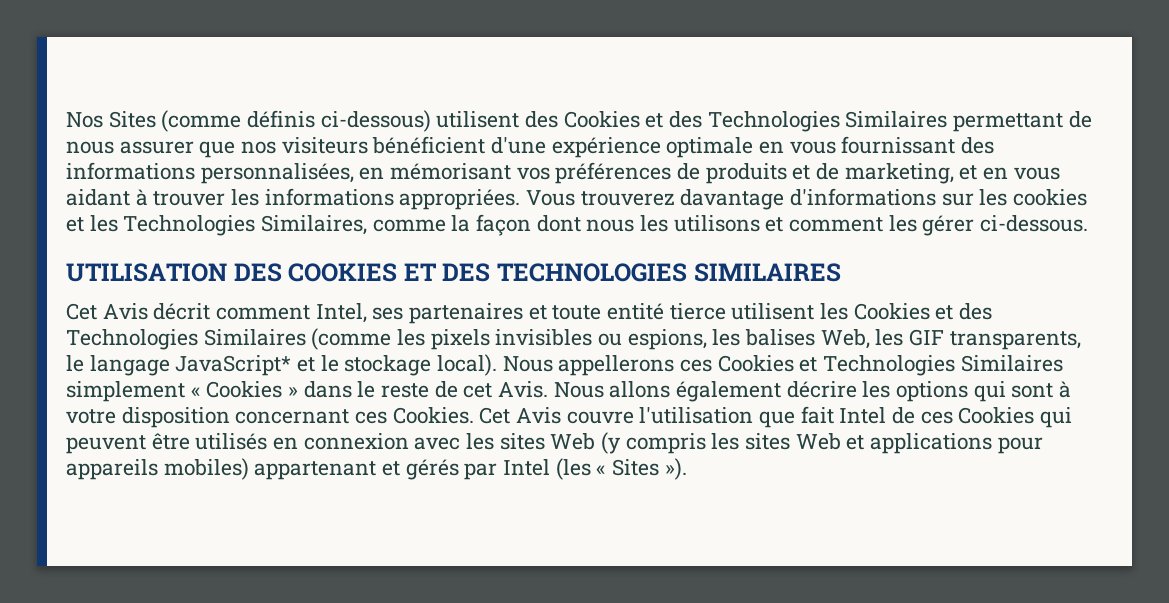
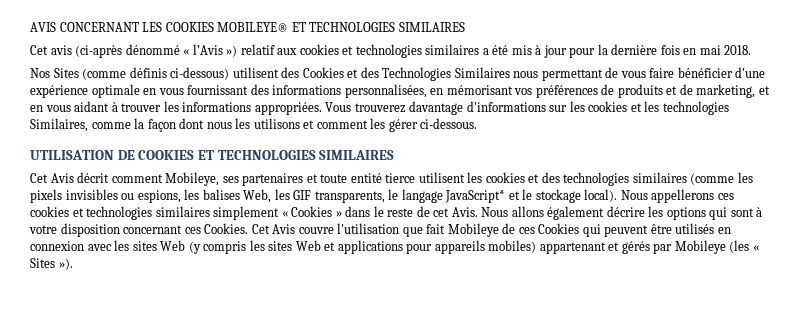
(66, 120) none -> [30,22,465,32] [30,44,752,58] AVIS CONCERNANT LES COOKIES MOBILEYE® ET TECHNOLOGIES SIMILAIRES // Cet avis (ci-après dénommé « l’Avis ») relatif aux cookies et technologies similaires a été mis à jour pour la dernière fois en mai 2018. //
(948, 119) none -> [513,71,539,78] nous
[66,136,486,158] nous assurer que nos visiteurs bénéficient -> [620,67,733,78] vous faire bénéficier
[123,215,256,236] Technologies -> [662,101,729,115] technologies
[233,263,282,282] DES -> [117,150,135,160] DE
[442,263,491,282] DES -> (215, 155) none
[315,303,367,323] Intel, -> [165,172,220,186] Mobileye,
[853,303,993,320] [66,329,306,350] Cookies et des Technologies Similaires -> [485,172,687,186] cookies et des technologies similaires
[717,355,1063,376] Cookies et Technologies Similaires -> [30,206,210,220] cookies et technologies similaires
[839,407,887,424] Intel -> [447,223,499,237] Mobileye
[503,459,551,476] Intel -> [674,240,726,254] Mobileye

